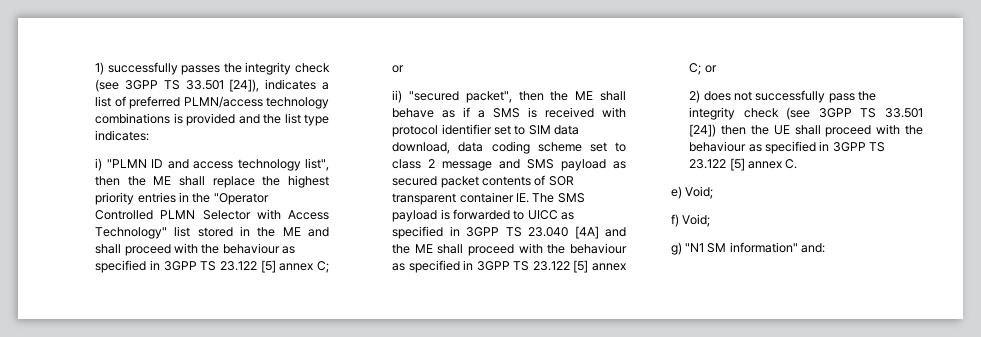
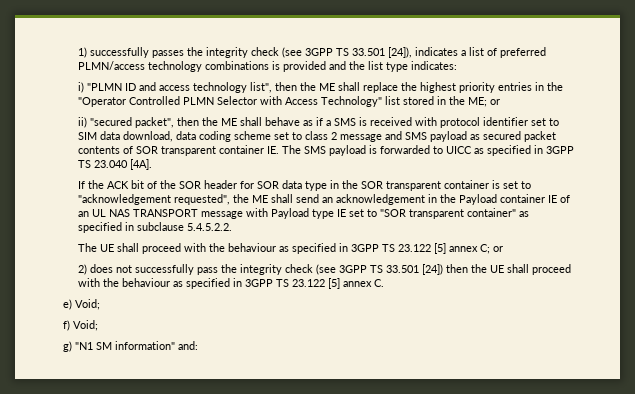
[282,227,329,237] [95,243,296,256] [95,260,329,273] ME and shall proceed with the behaviour as specified in 3GPP TS 23.122 [5] annex C; -> [467,97,487,107] ME;
[574,226,626,239] [392,244,433,254] [4A] and the ME -> [129,159,152,170] [77,180,531,191] [77,194,570,205] [77,208,529,219] [77,222,232,233] [77,243,114,252] [4A]. // If the ACK bit of the SOR header for SOR data type in the SOR transparent container is set to "acknowledgement requested", the ME shall send an acknowledgement in the Payload container IE of an UL NAS TRANSPORT message with Payload type IE set to "SOR transparent container" as specified in subclause 5.4.5.2.2. // The UE

